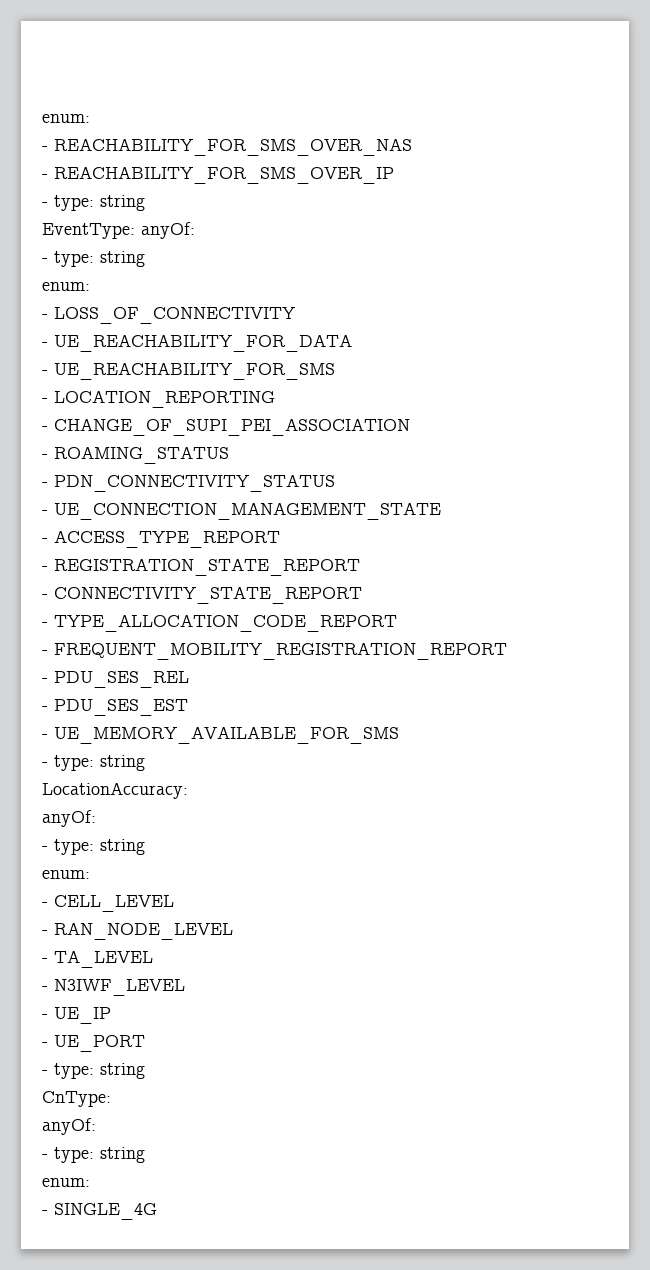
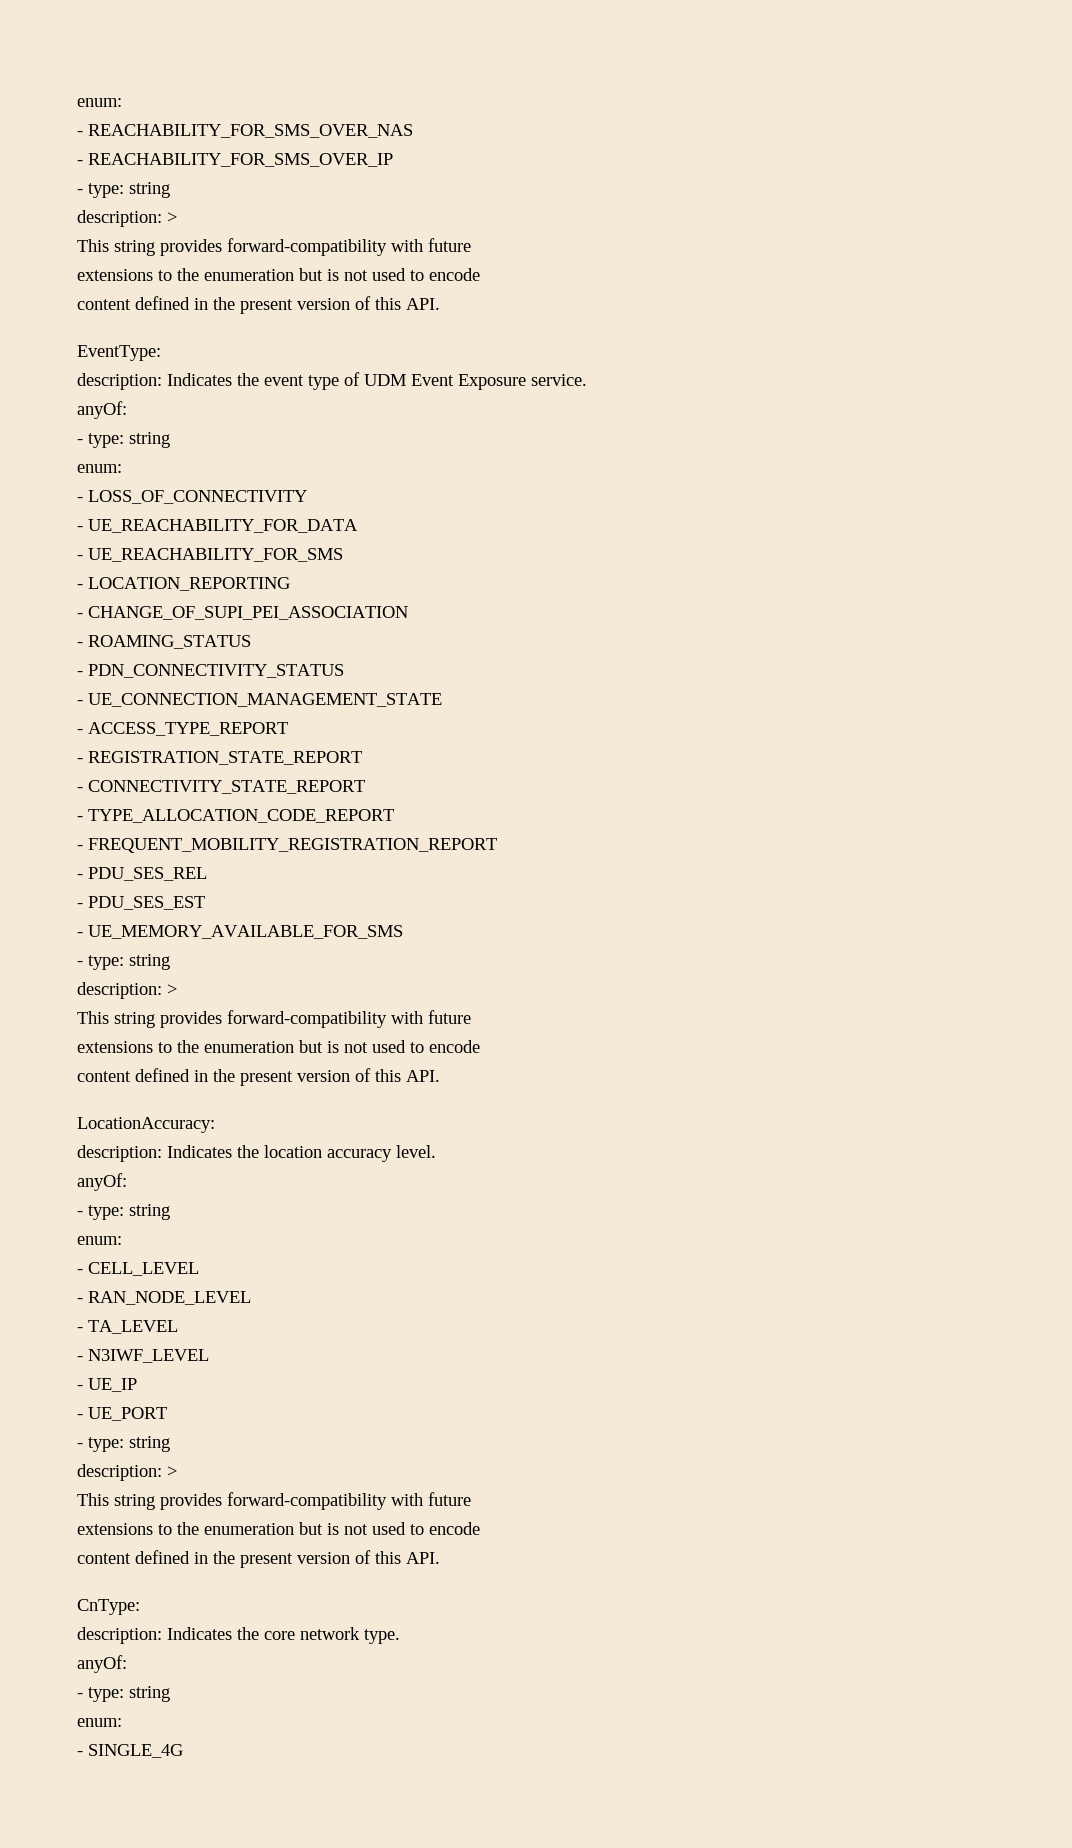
[42,223,135,239] EventType: -> [77,210,177,227] [77,238,471,256] [77,268,480,281] [77,296,440,314] [77,345,161,361] [77,372,587,390] description: > // This string provides forward-compatibility with future // extensions to the enumeration but is not used to encode // content defined in the present version of this API. // EventType: // description: Indicates the event type of UDM Event Exposure service. //
[42,782,188,799] LocationAccuracy: -> [77,982,177,999] [77,1010,471,1028] [77,1040,480,1053] [77,1068,440,1086] [77,1117,215,1133] [77,1145,436,1162] description: > // This string provides forward-compatibility with future // extensions to the enumeration but is not used to encode // content defined in the present version of this API. // LocationAccuracy: // description: Indicates the location accuracy level.
[42,1091,111,1107] CnType: -> [77,1464,177,1481] [77,1492,471,1510] [77,1522,480,1535] [77,1550,440,1568] [77,1599,140,1615] [77,1627,400,1644] description: > // This string provides forward-compatibility with future // extensions to the enumeration but is not used to encode // content defined in the present version of this API. // CnType: // description: Indicates the core network type.

